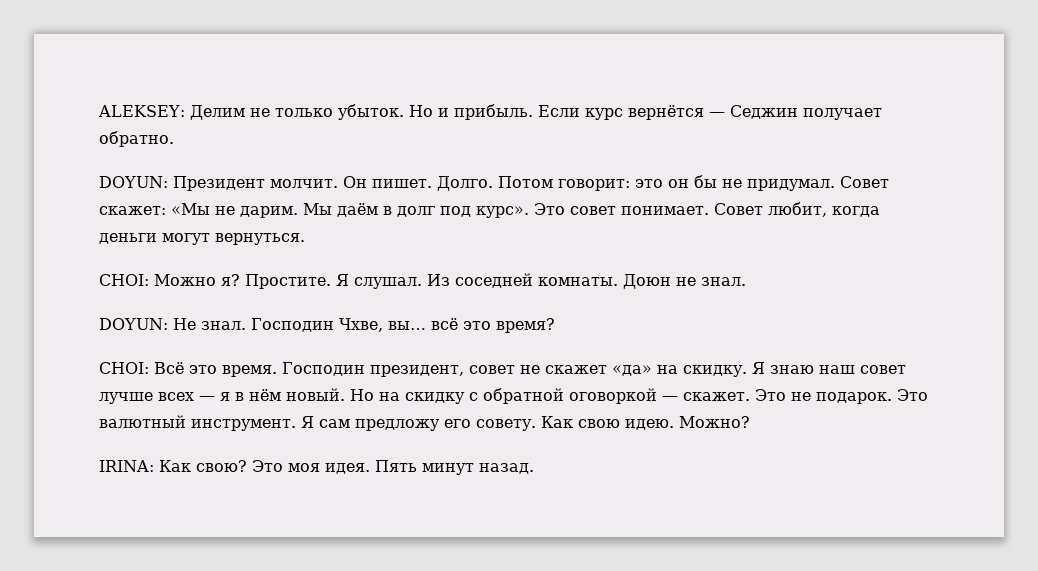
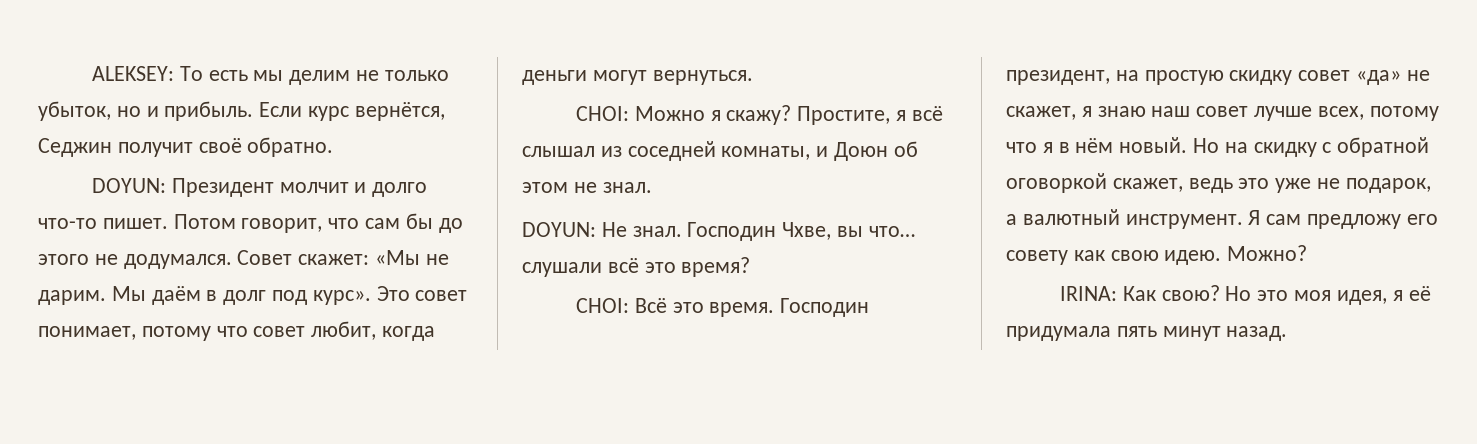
[189,104,882,120] [99,131,174,147] [99,175,835,191] Делим не только убыток. Но и прибыль. Если курс вернётся — Седжин получает обратно. // DOYUN: Президент молчит. Он пишет. Долго. Потом говорит: это он бы не придумал. -> [179,66,449,85] [38,101,445,121] [38,137,334,157] [92,178,428,197] [38,213,463,233] [38,254,232,269] То есть мы делим не только убыток, но и прибыль. Если курс вернётся, Седжин получит своё обратно. // DOYUN: Президент молчит и долго что-то пишет. Потом говорит, что сам бы до этого не додумался.
[621,203,763,215] понимает. Совет -> [38,326,306,341] понимает, потому что совет
[221,273,671,289] я? Простите. Я слушал. Из соседней комнаты. Доюн -> [710,105,943,125] [522,141,918,161] [522,182,568,193] я скажу? Простите, я всё слышал из соседней комнаты, и Доюн об этом
[388,321,426,330] вы… -> [837,226,915,237] [522,262,602,277] вы что… слушали
[469,362,765,377] совет не скажет «да» на скидку. Я -> [1115,70,1430,85] [1006,106,1092,120] на простую скидку совет «да» не скажет, я
[158,392,215,401] всех — -> [1317,106,1439,121] [1006,142,1037,153] всех, потому что
[662,389,928,404] — скажет. Это не подарок. Это -> [1112,178,1431,193] [1006,214,1017,225] скажет, ведь это уже не подарок, а
[476,416,573,431] совету. Как -> [1006,250,1105,265] совету как
[252,460,417,474] Это моя идея. Пять -> [1225,286,1431,305] [1006,326,1157,341] Но это моя идея, я её придумала пять

